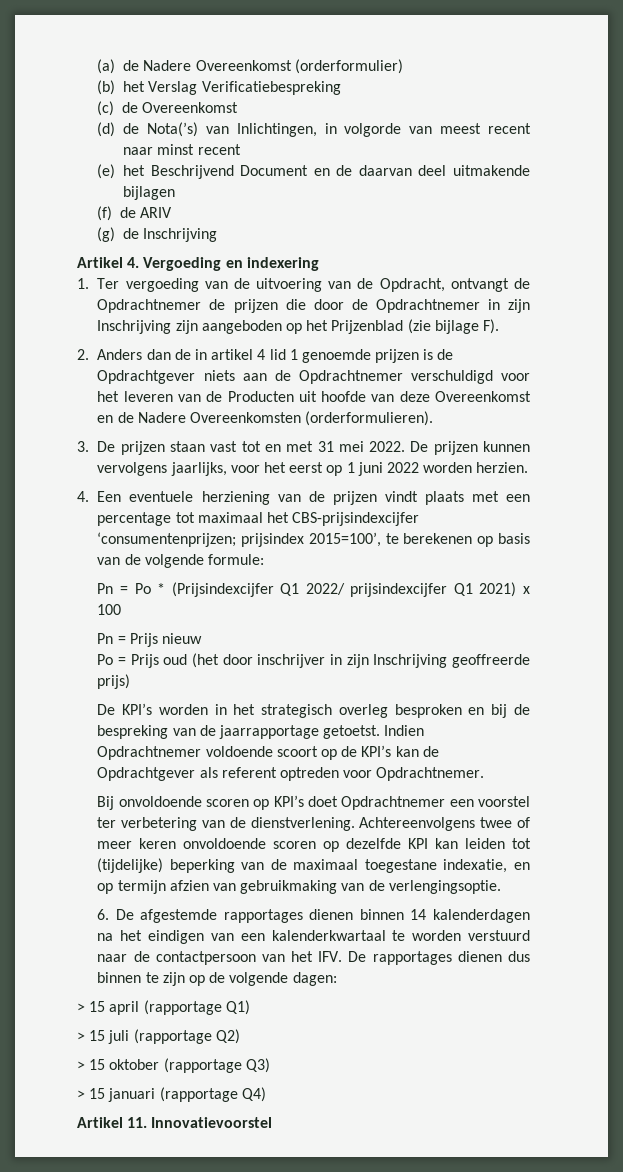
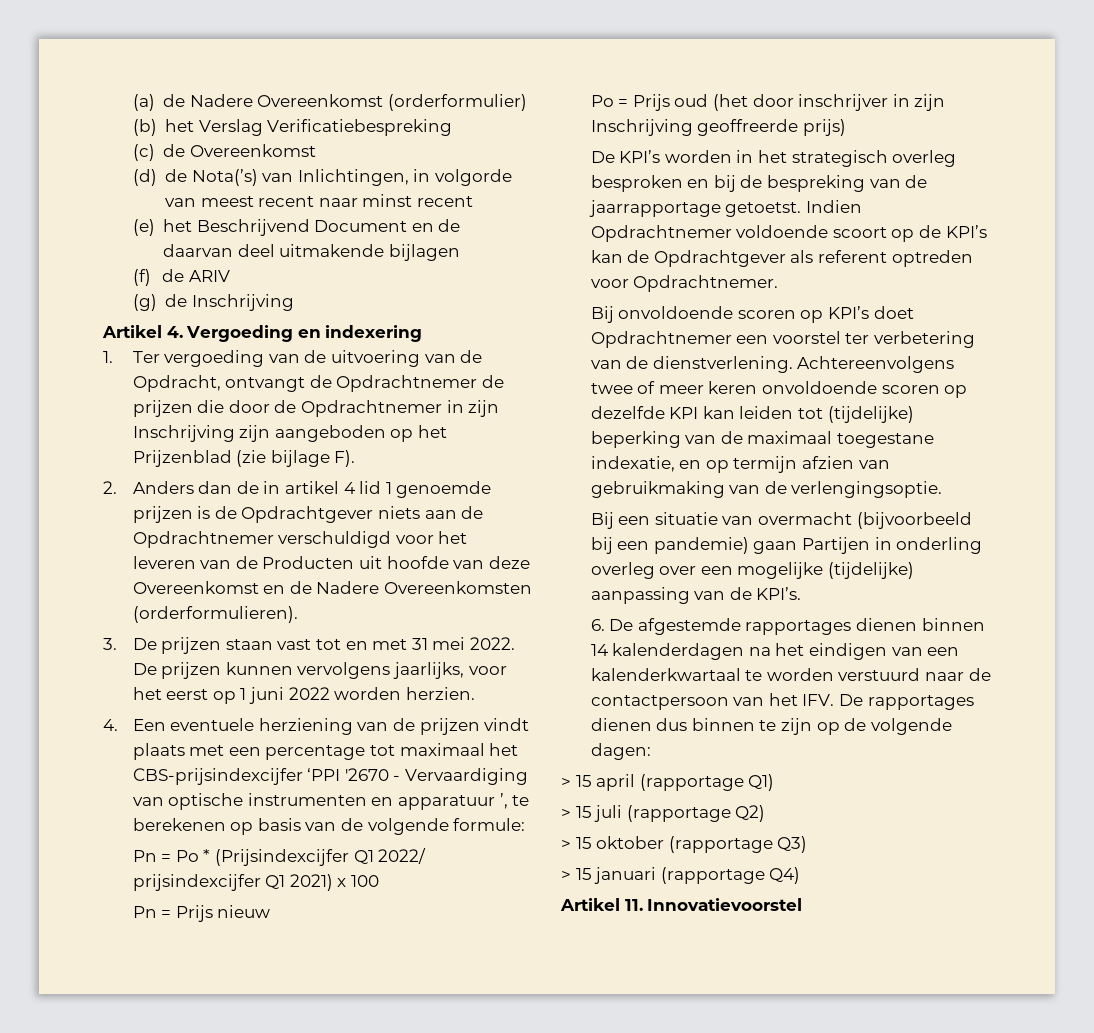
[97,532,381,547] ‘consumentenprijzen; prijsindex 2015=100’, -> [307,768,528,785] [132,793,508,810] ‘PPI '2670 - Vervaardiging van optische instrumenten en apparatuur ’,
(501, 887) none -> [590,512,972,529] [590,537,983,554] [590,562,914,579] [590,587,802,604] // Bij een situatie van overmacht (bijvoorbeeld bij een pandemie) gaan Partijen in onderling overleg over een mogelijke (tijdelijke) aanpassing van de KPI’s.

